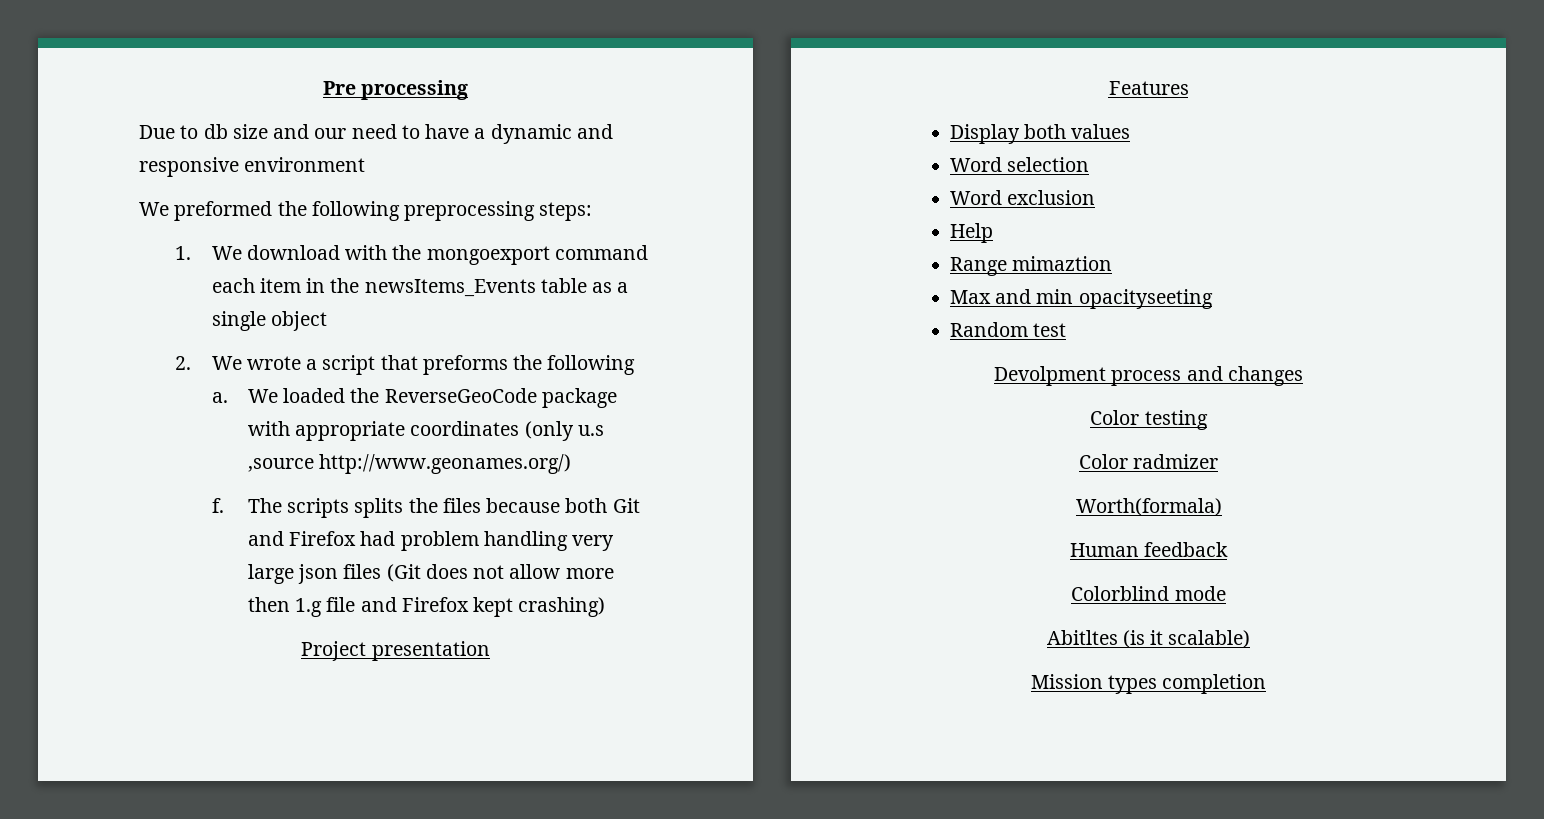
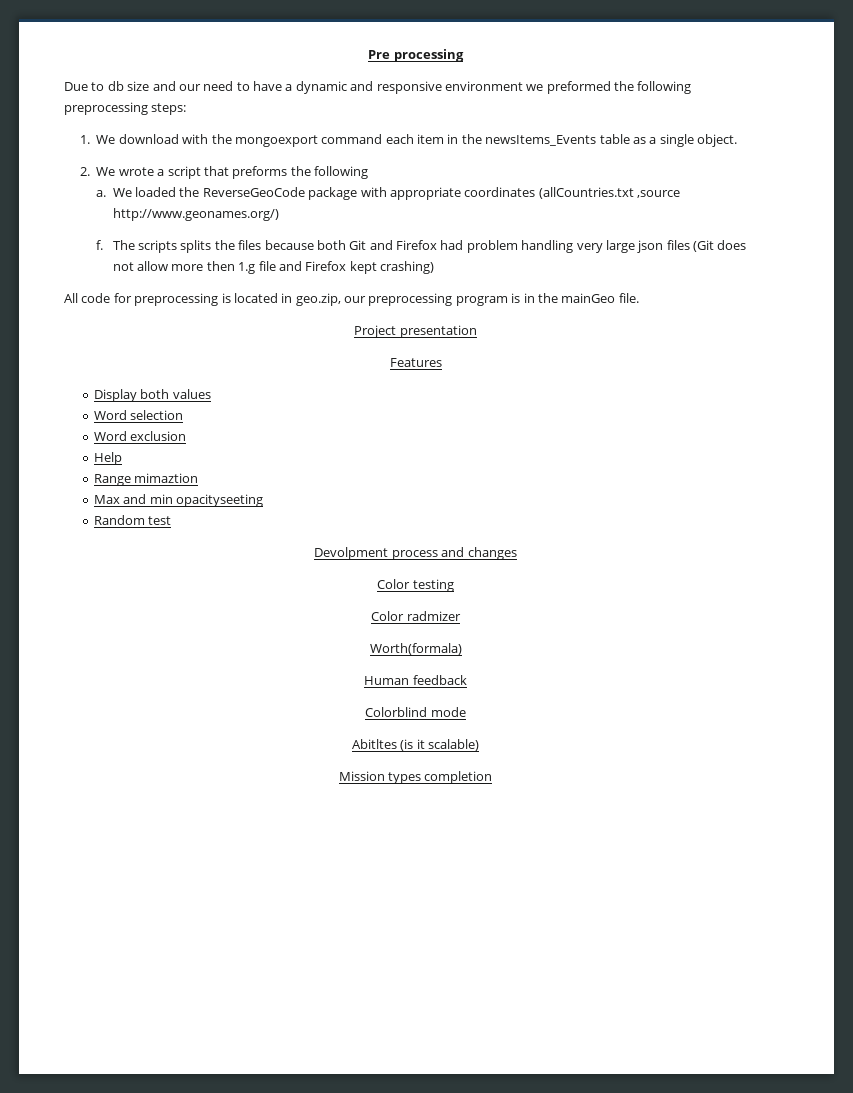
[139,202,169,216] // We -> [526,84,544,91] we
[270,311,327,331] object -> [697,134,738,147] object.
[524,421,604,441] (only u.s -> [538,187,634,199] (allCountries.txt
(606, 607) none -> [64,293,639,306] // All code for preprocessing is located in geo.zip, our preprocessing program is in the mainGeo file.

